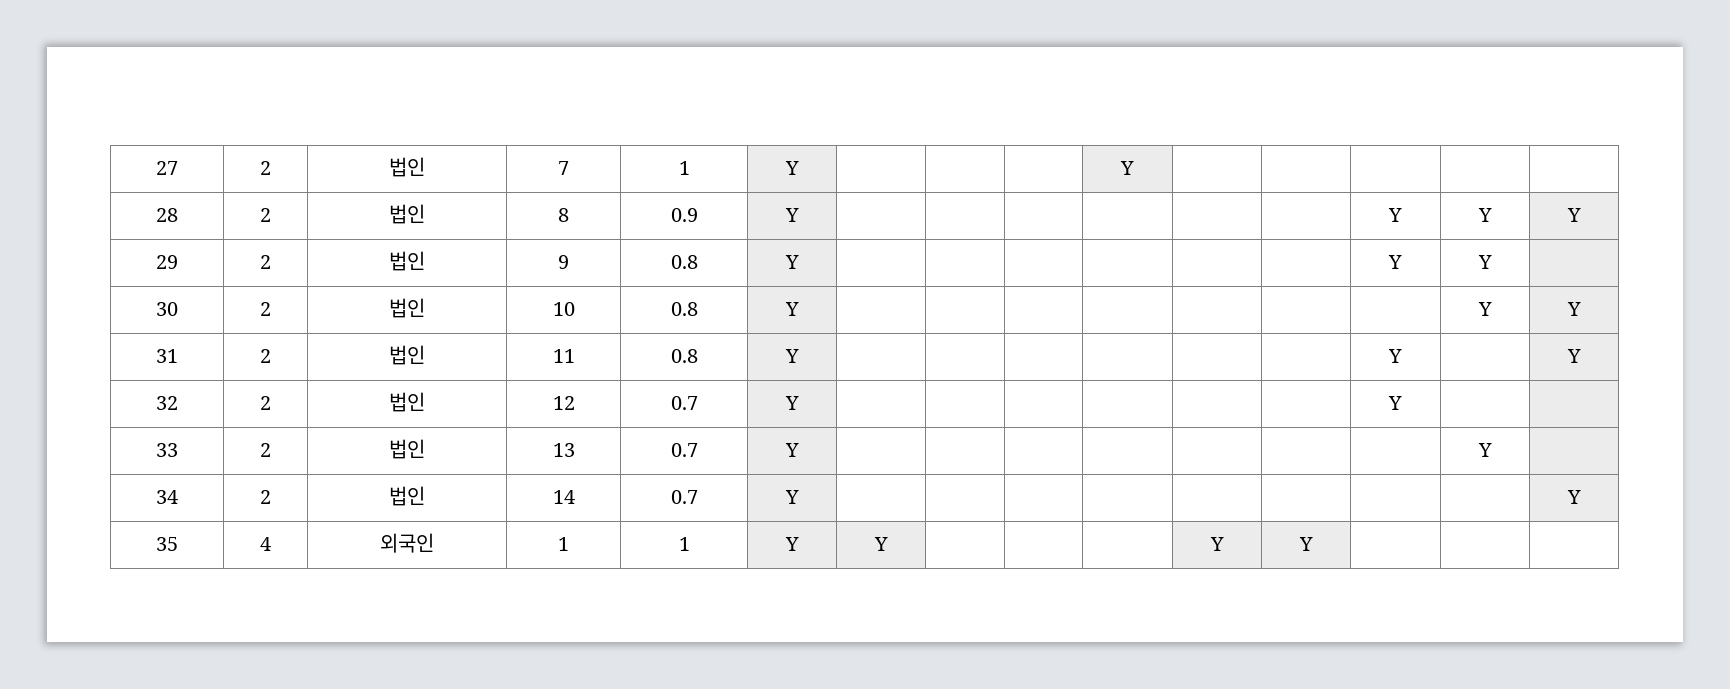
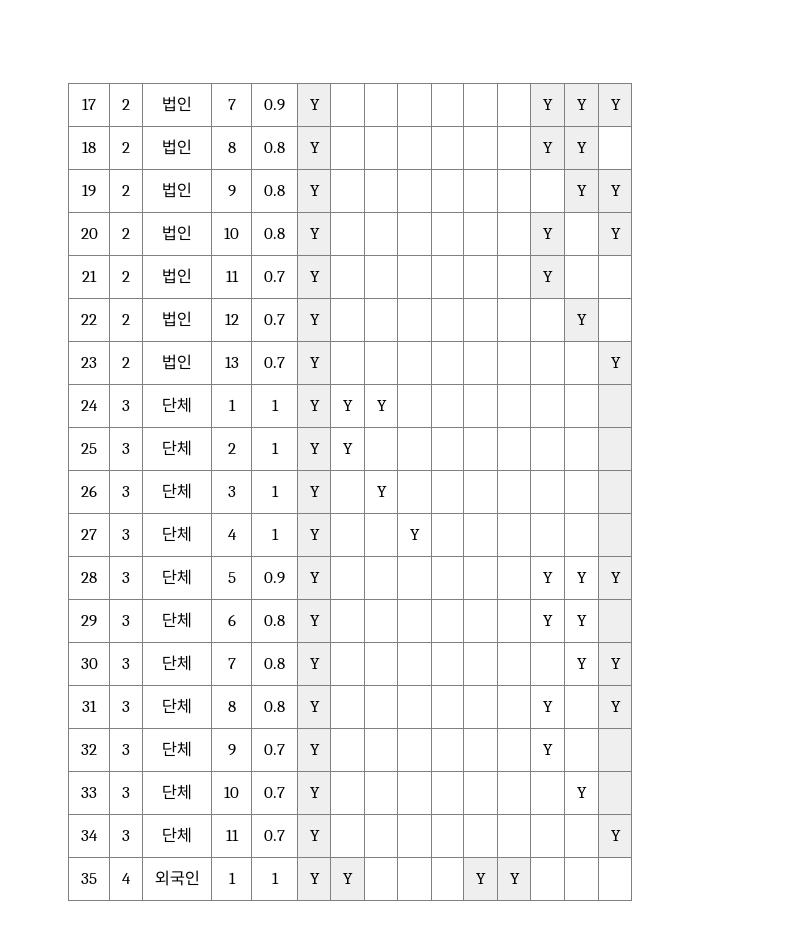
[156,161,178,175] 27 -> [82,98,96,110] 17
[678,161,690,175] [784,161,799,175] [1120,161,1134,175] 1 | Y | | | | Y | | | | | -> [264,99,285,111] [309,99,320,110] [543,99,553,110] [577,99,587,110] [610,99,621,110] [82,141,96,153] [122,142,130,153] [162,139,192,155] [227,142,236,153] [264,142,285,153] [309,142,320,153] [543,142,553,153] [577,142,587,153] [82,184,96,197] [122,185,130,196] [162,182,192,198] [227,185,236,197] [264,185,285,196] [309,185,320,196] [577,185,587,196] [610,185,621,196] [80,228,98,239] [122,228,130,239] [162,225,192,241] [224,227,239,239] [264,228,285,239] [309,228,320,239] [543,228,553,239] [610,228,621,239] [82,270,97,282] [122,271,130,282] [162,268,192,284] [225,270,239,282] [264,271,285,282] [309,271,320,282] [543,271,553,282] [81,314,97,325] [122,314,130,325] [162,311,192,327] [224,313,239,325] [264,314,285,325] [309,314,320,325] [577,314,587,325] [81,357,97,368] [122,357,130,368] [162,354,192,370] [224,356,239,368] [264,357,285,368] [309,357,320,368] [610,357,621,368] [81,400,98,411] [122,400,130,411] [162,397,192,413] [228,399,236,411] [271,399,279,411] [309,400,320,411] [343,400,353,411] [376,400,387,411] [81,443,97,454] [122,443,130,454] [162,440,192,456] [227,443,236,454] [271,442,279,454] [309,443,320,454] [343,443,353,454] [81,485,97,497] [122,486,130,497] [162,483,192,499] [227,486,236,497] [271,485,279,497] [309,486,320,497] [376,486,387,497] [81,529,97,540] [122,529,130,540] [162,526,192,542] [227,529,237,540] [271,528,279,540] [309,529,320,540] [410,529,420,540] 0.9 | Y | | | | | | | Y | Y | Y // 18 | 2 | 법인 | 8 | 0.8 | Y | | | | | | | Y | Y | // 19 | 2 | 법인 | 9 | 0.8 | Y | | | | | | | | Y | Y // 20 | 2 | 법인 | 10 | 0.8 | Y | | | | | | | Y | | Y // 21 | 2 | 법인 | 11 | 0.7 | Y | | | | | | | Y | | // 22 | 2 | 법인 | 12 | 0.7 | Y | | | | | | | | Y | // 23 | 2 | 법인 | 13 | 0.7 | Y | | | | | | | | | Y // 24 | 3 | 단체 | 1 | 1 | Y | Y | Y | | | | | | | // 25 | 3 | 단체 | 2 | 1 | Y | Y | | | | | | | | // 26 | 3 | 단체 | 3 | 1 | Y | | Y | | | | | | | // 27 | 3 | 단체 | 4 | 1 | Y | | | Y | | | | | |
[260,208,271,222] [389,204,425,224] [558,208,569,222] 2 | 법인 | 8 -> [122,572,130,583] [162,569,192,585] [227,572,236,583] 3 | 단체 | 5
[260,255,271,269] [389,251,425,271] [558,255,569,269] 2 | 법인 | 9 -> [122,615,130,626] [162,612,192,628] [227,614,236,626] 3 | 단체 | 6
[260,302,271,316] [389,298,425,318] [552,302,575,316] 2 | 법인 | 10 -> [122,658,130,669] [162,655,192,671] [227,658,236,669] 3 | 단체 | 7
[260,349,271,363] [389,345,425,365] [552,349,575,363] 2 | 법인 | 11 -> [122,701,130,712] [162,698,192,714] [227,701,236,712] 3 | 단체 | 8
[260,396,271,410] [389,392,425,412] [552,396,575,410] 2 | 법인 | 12 -> [122,744,130,755] [162,741,192,757] [227,744,236,756] 3 | 단체 | 9
[260,443,271,457] [389,439,425,459] [552,443,575,457] 2 | 법인 | 13 -> [122,787,130,798] [162,784,192,800] [224,786,239,798] 3 | 단체 | 10
[260,490,271,504] [389,486,425,506] [552,490,575,504] 2 | 법인 | 14 -> [122,830,130,841] [162,827,192,843] [225,829,239,841] 3 | 단체 | 11

